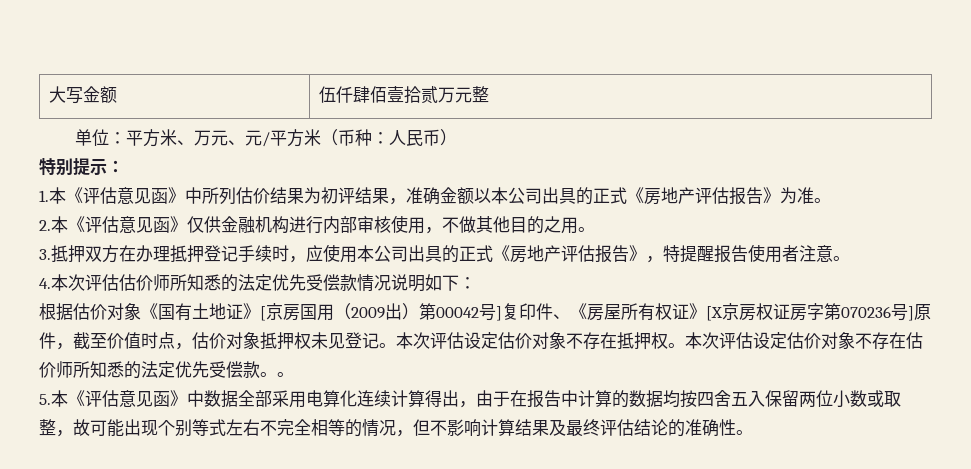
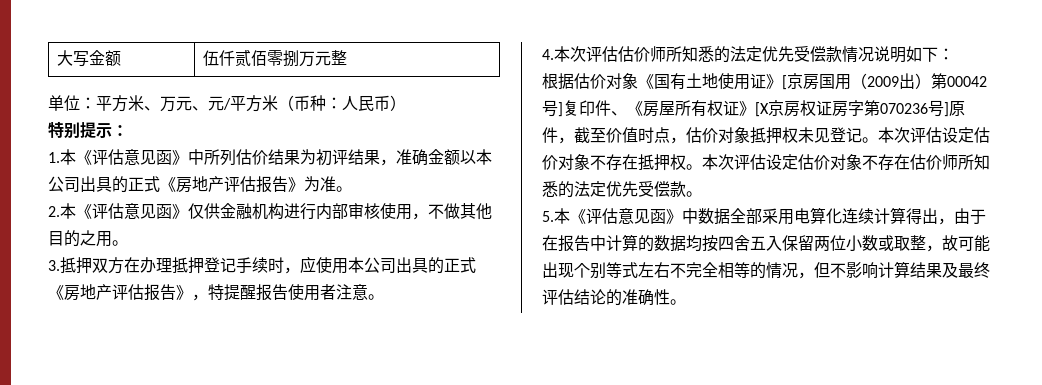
[352,86,438,104] 肆佰壹拾贰 -> [235,49,300,67] 贰佰零捌
(226, 311) none -> [718,73,750,90] 使用
[277,372,294,377] 。 -> (702, 194) none

